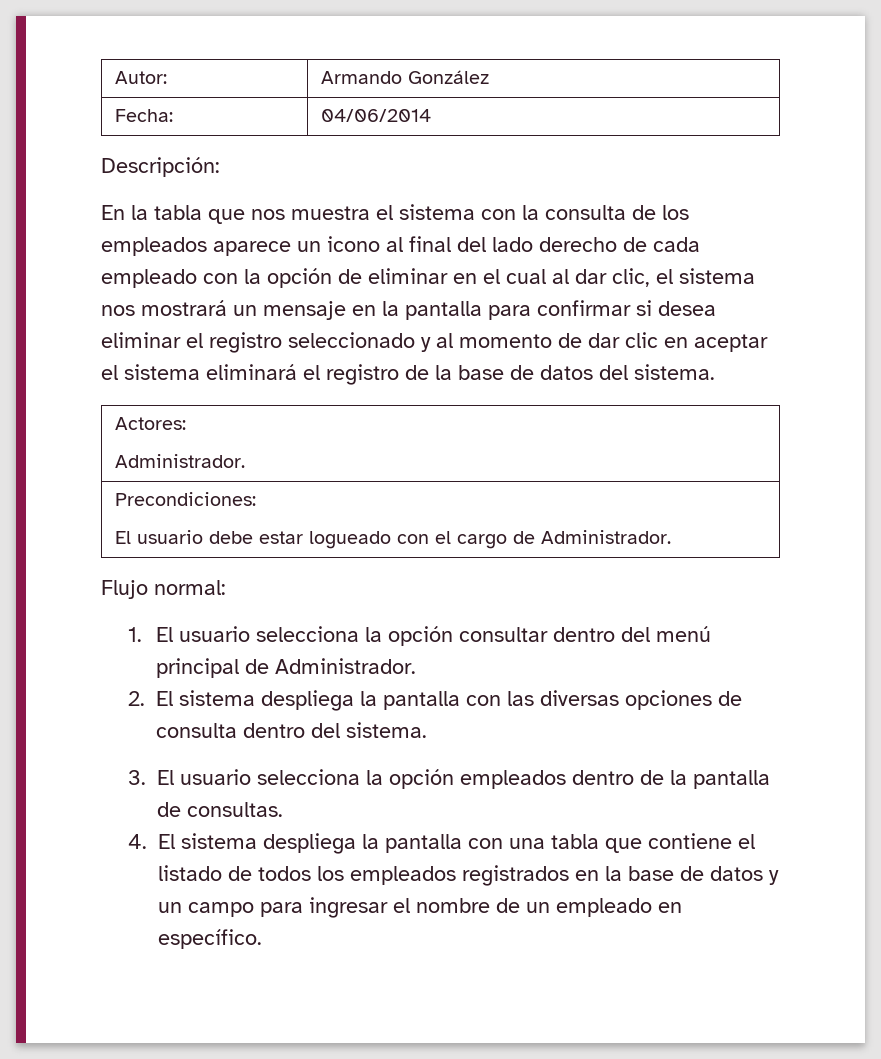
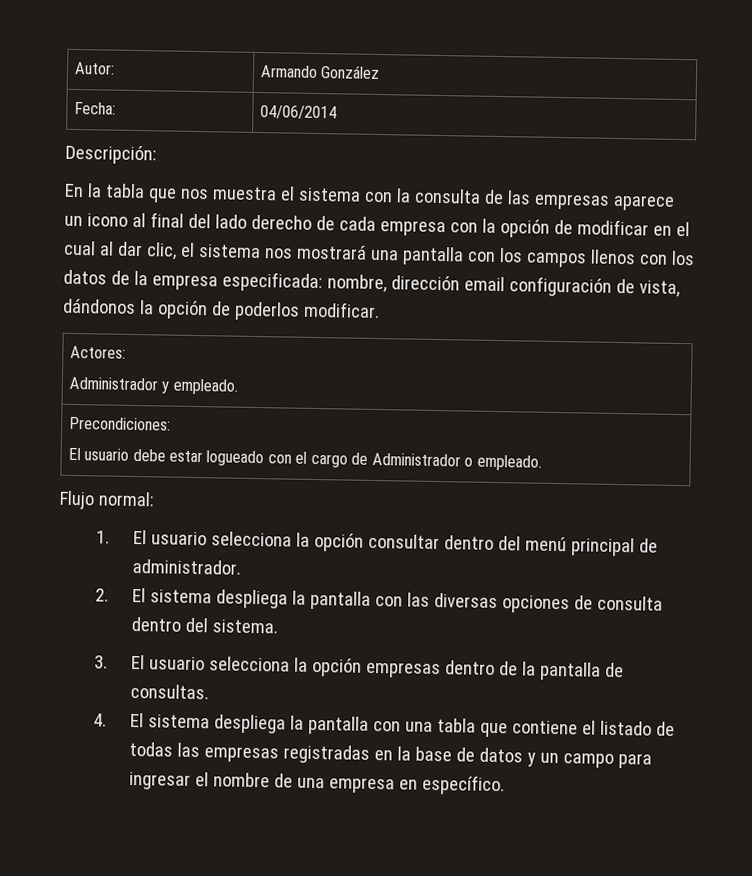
[662,205,689,220] [101,237,207,256] los empleados -> [506,190,610,210] las empresas
[101,269,197,288] empleado -> [379,220,446,237] empresa
[368,268,448,284] eliminar -> [576,219,649,236] modificar
[233,300,716,320] [101,332,768,353] [101,364,715,385] [114,417,186,430] [114,454,245,468] un mensaje en la pantalla para confirmar si desea eliminar el registro seleccionado y al momento de dar clic en aceptar el sistema eliminará el registro de la base de datos del sistema. // Actores: // Administrador. -> [369,246,695,268] [63,269,680,298] [63,298,380,321] [69,345,126,359] [68,376,238,395] una pantalla con los campos llenos con los datos de la empresa especificada: nombre, dirección email configuración de vista, dándonos la opción de poderlos modificar. // Actores: // Administrador y empleado.
[540,530,671,544] Administrador. -> [371,452,542,471] Administrador o empleado.
[274,658,416,674] Administrador. -> [131,558,241,575] administrador.
[460,770,567,789] empleados -> [365,661,441,679] empresas
[258,865,570,886] todos los empleados registrados -> [128,741,370,764] todas las empresas registradas
[526,898,653,917] un empleado -> [296,777,395,794] una empresa

